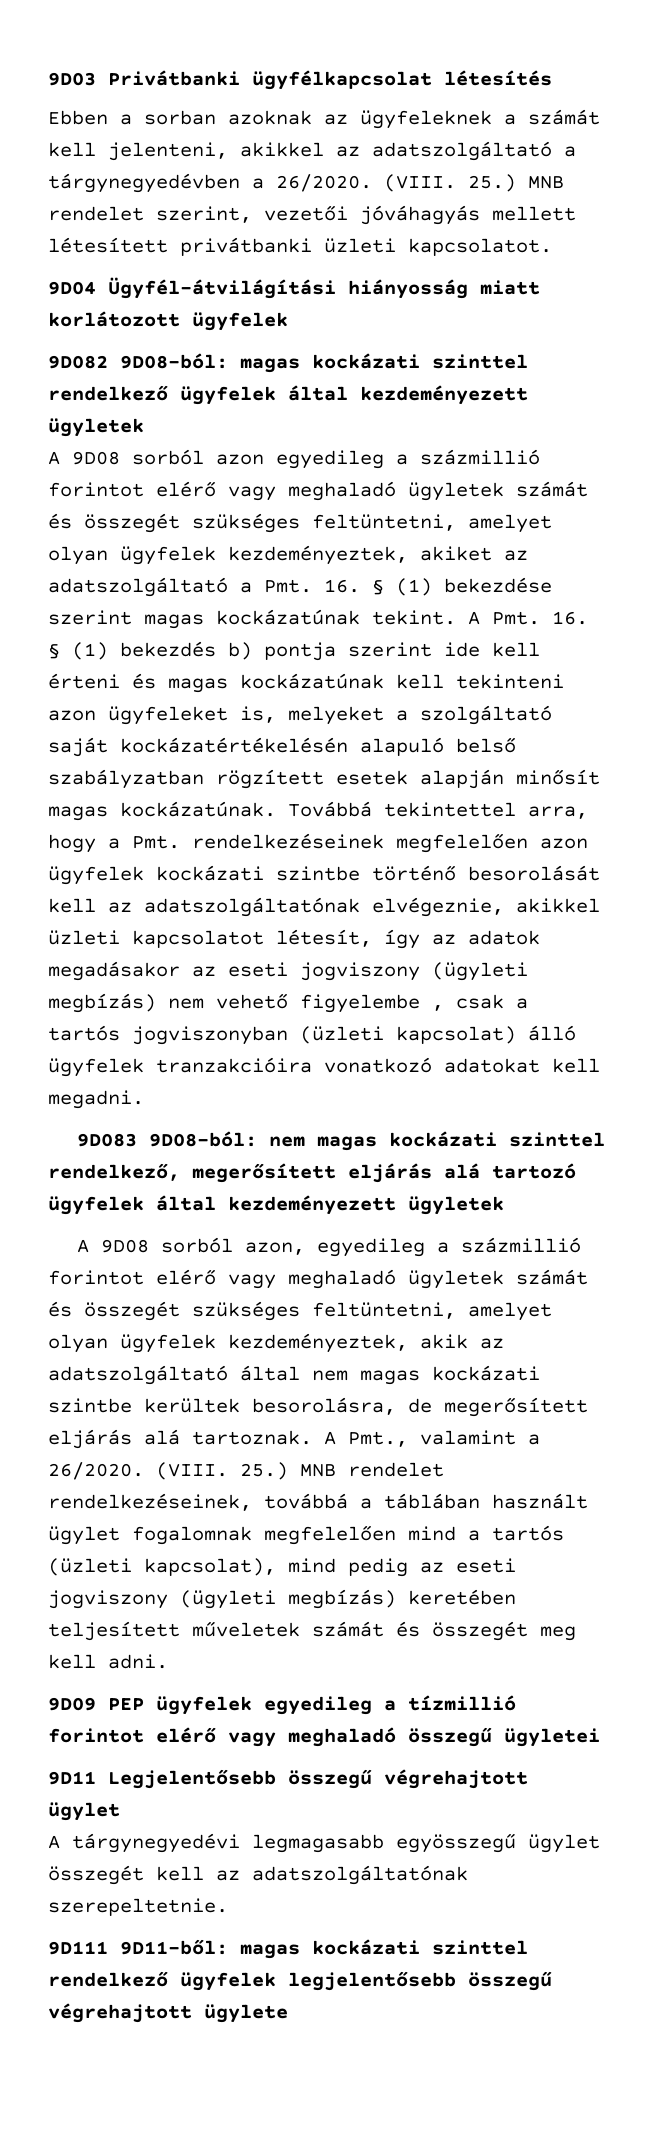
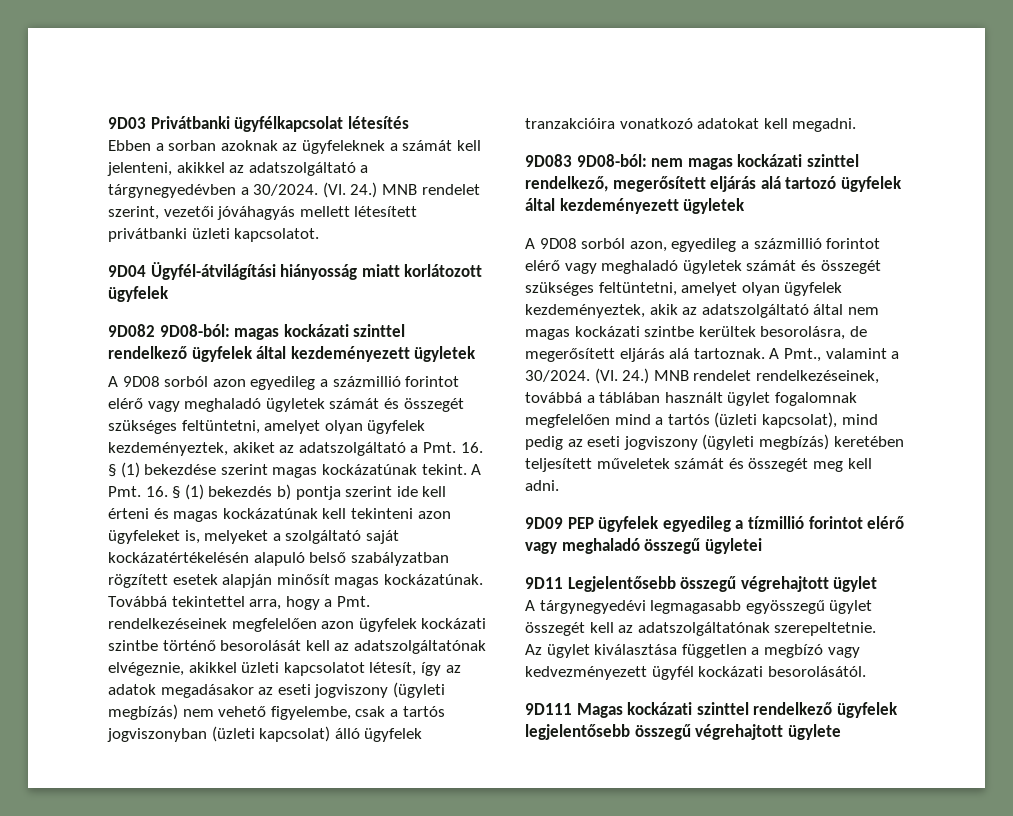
[276,174,516,192] 26/2020. (VIII. 25.) -> [253,182,378,198] 30/2024. (VI. 24.)
[300,994,444,1013] figyelembe , -> [270,706,351,720] figyelembe,
[48,1462,288,1480] 26/2020. (VIII. 25.) -> [525,368,650,384] 30/2024. (VI. 24.)
(228, 1907) none -> [525,644,860,658] [525,666,866,680] // Az ügylet kiválasztása független a megbízó vagy kedvezményezett ügyfél kockázati besorolásától.
[120,1939,300,1959] 9D11-ből: magas -> [576,703,623,718] Magas

